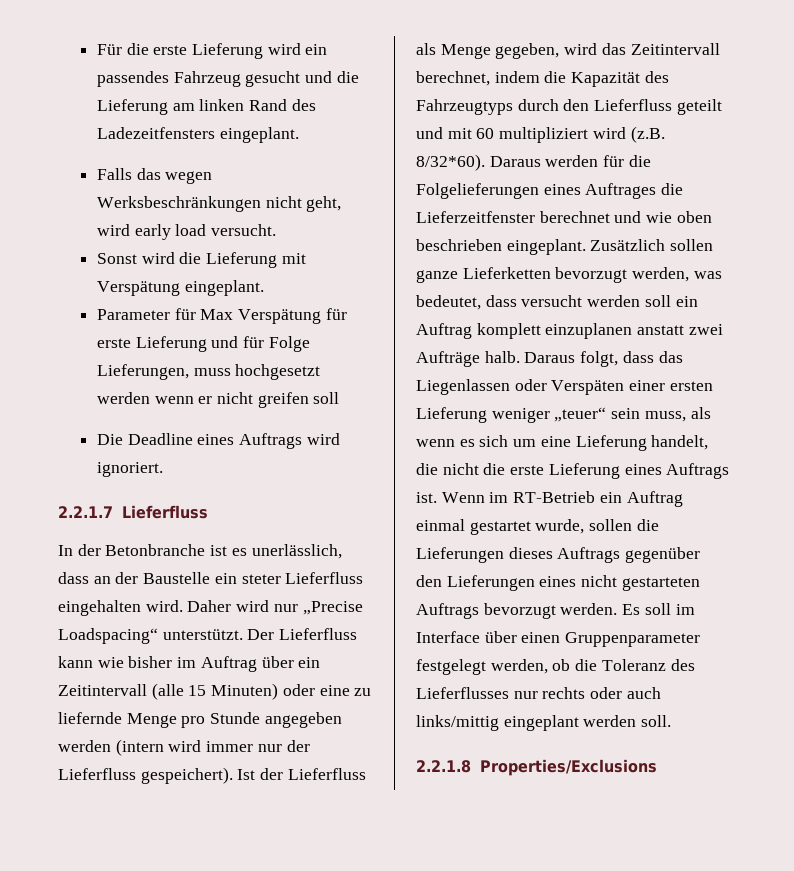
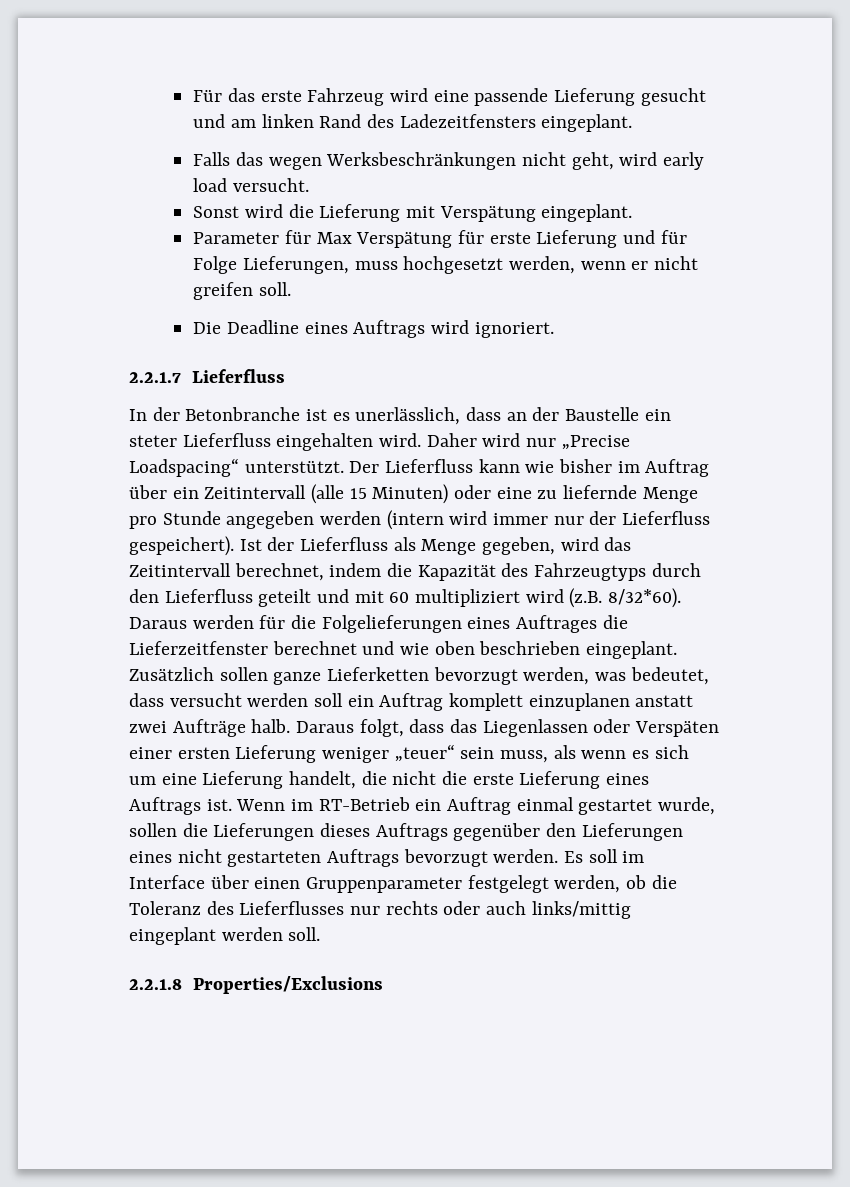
[126,43,328,59] [96,71,359,87] [96,99,168,115] die erste Lieferung wird ein passendes Fahrzeug gesucht und die Lieferung -> [227,88,706,106] [193,114,226,128] das erste Fahrzeug wird eine passende Lieferung gesucht und
[96,392,150,404] werden -> [508,256,575,274] werden,
[313,392,340,404] soll -> [258,282,291,296] soll.

